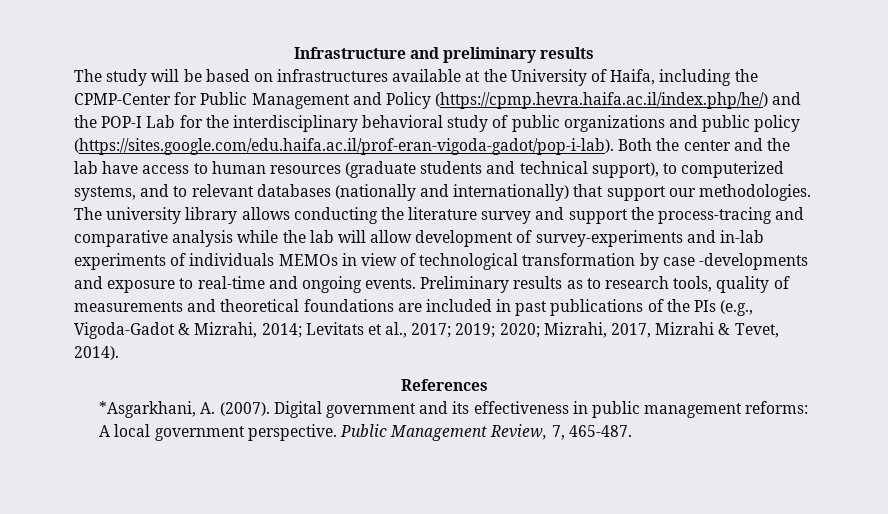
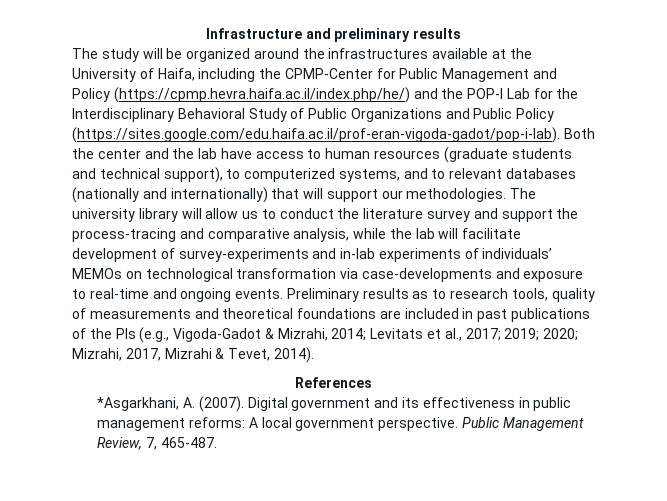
[205,69,273,82] based on -> [186,48,325,62] organized around the
[232,115,801,132] interdisciplinary behavioral study of public organizations and public policy -> [72,108,555,122] Interdisciplinary Behavioral Study of Public Organizations and Public Policy
(604, 190) none -> [303,188,324,199] will
[241,207,378,224] allows conducting -> [181,208,334,219] will allow us to conduct
[172,230,234,247] analysis -> [293,228,350,242] analysis,
[370,230,413,243] allow -> [462,228,522,239] facilitate
[189,253,809,270] individuals MEMOs in view of technological transformation by case -developments -> [482,248,553,259] [72,268,492,282] individuals’ MEMOs on technological transformation via case-developments

